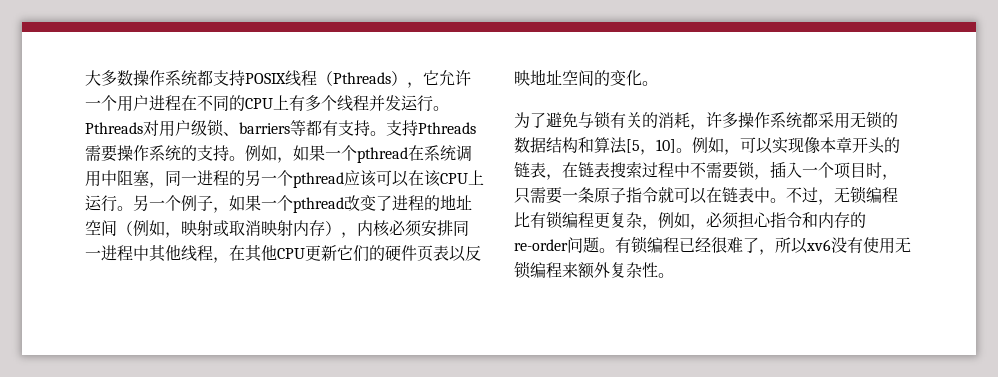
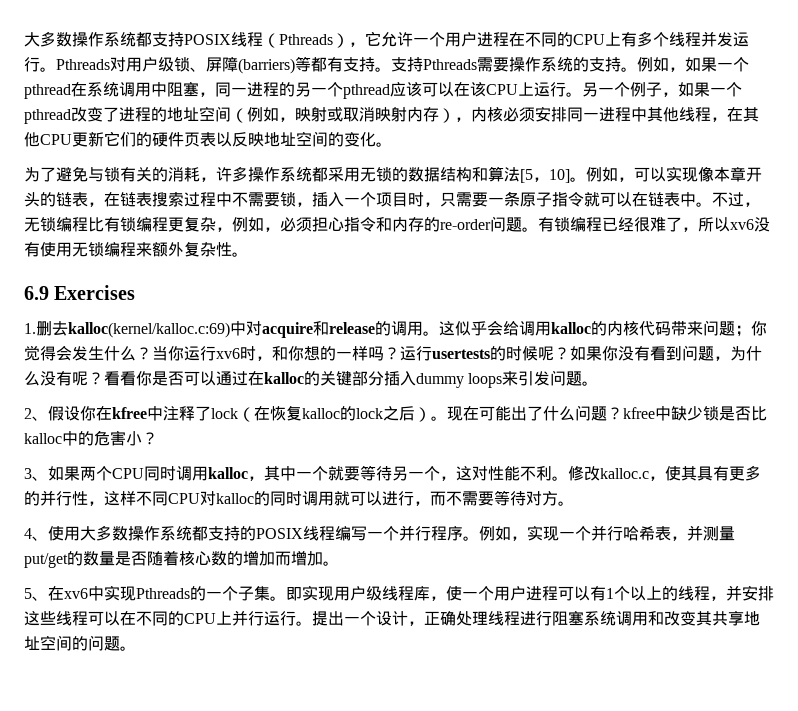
[239,122,290,134] barriers -> [206,56,295,74] 屏障(barriers)
(674, 275) none -> [24,285,136,300] [24,320,767,338] [24,345,762,361] [24,370,599,388] [24,405,767,422] [24,430,158,446] [24,465,761,481] [24,490,574,506] [24,525,735,541] [24,550,339,568] [24,585,774,601] [24,610,760,626] [24,635,136,651] // 6.9 Exercises // 1.删去kalloc(kernel/kalloc.c:69)中对acquire和release的调用。这似乎会给调用kalloc的内核代码带来问题；你觉得会发生什么？当你运行xv6时，和你想的一样吗？运行usertests的时候呢？如果你没有看到问题，为什么没有呢？看看你是否可以通过在kalloc的关键部分插入dummy loops来引发问题。 // 2、假设你在kfree中注释了lock（在恢复kalloc的lock之后）。现在可能出了什么问题？kfree中缺少锁是否比kalloc中的危害小？ // 3、如果两个CPU同时调用kalloc，其中一个就要等待另一个，这对性能不利。修改kalloc.c，使其具有更多的并行性，这样不同CPU对kalloc的同时调用就可以进行，而不需要等待对方。 // 4、使用大多数操作系统都支持的POSIX线程编写一个并行程序。例如，实现一个并行哈希表，并测量put/get的数量是否随着核心数的增加而增加。 // 5、在xv6中实现Pthreads的一个子集。即实现用户级线程库，使一个用户进程可以有1个以上的线程，并安排这些线程可以在不同的CPU上并行运行。提出一个设计，正确处理线程进行阻塞系统调用和改变其共享地址空间的问题。

